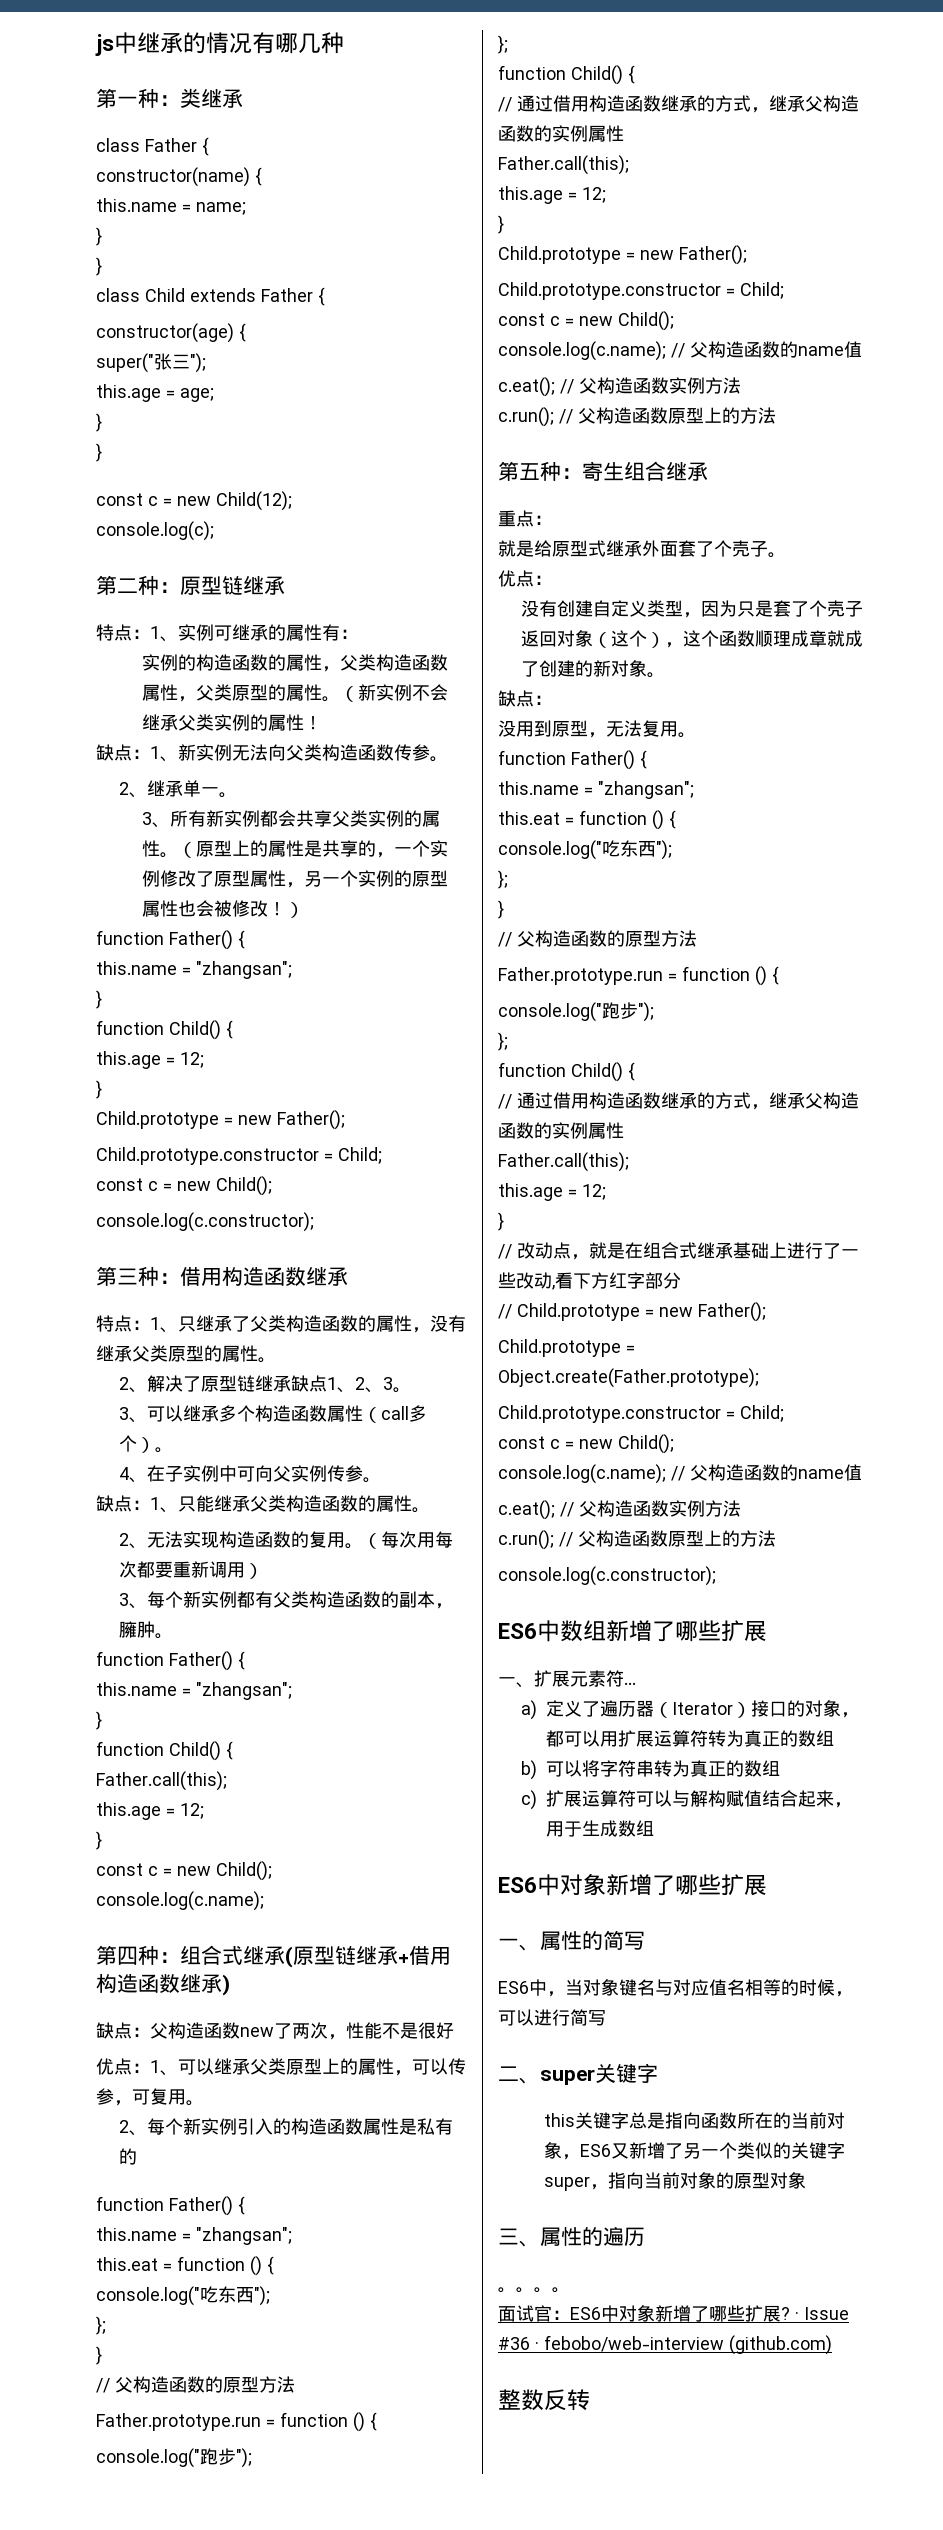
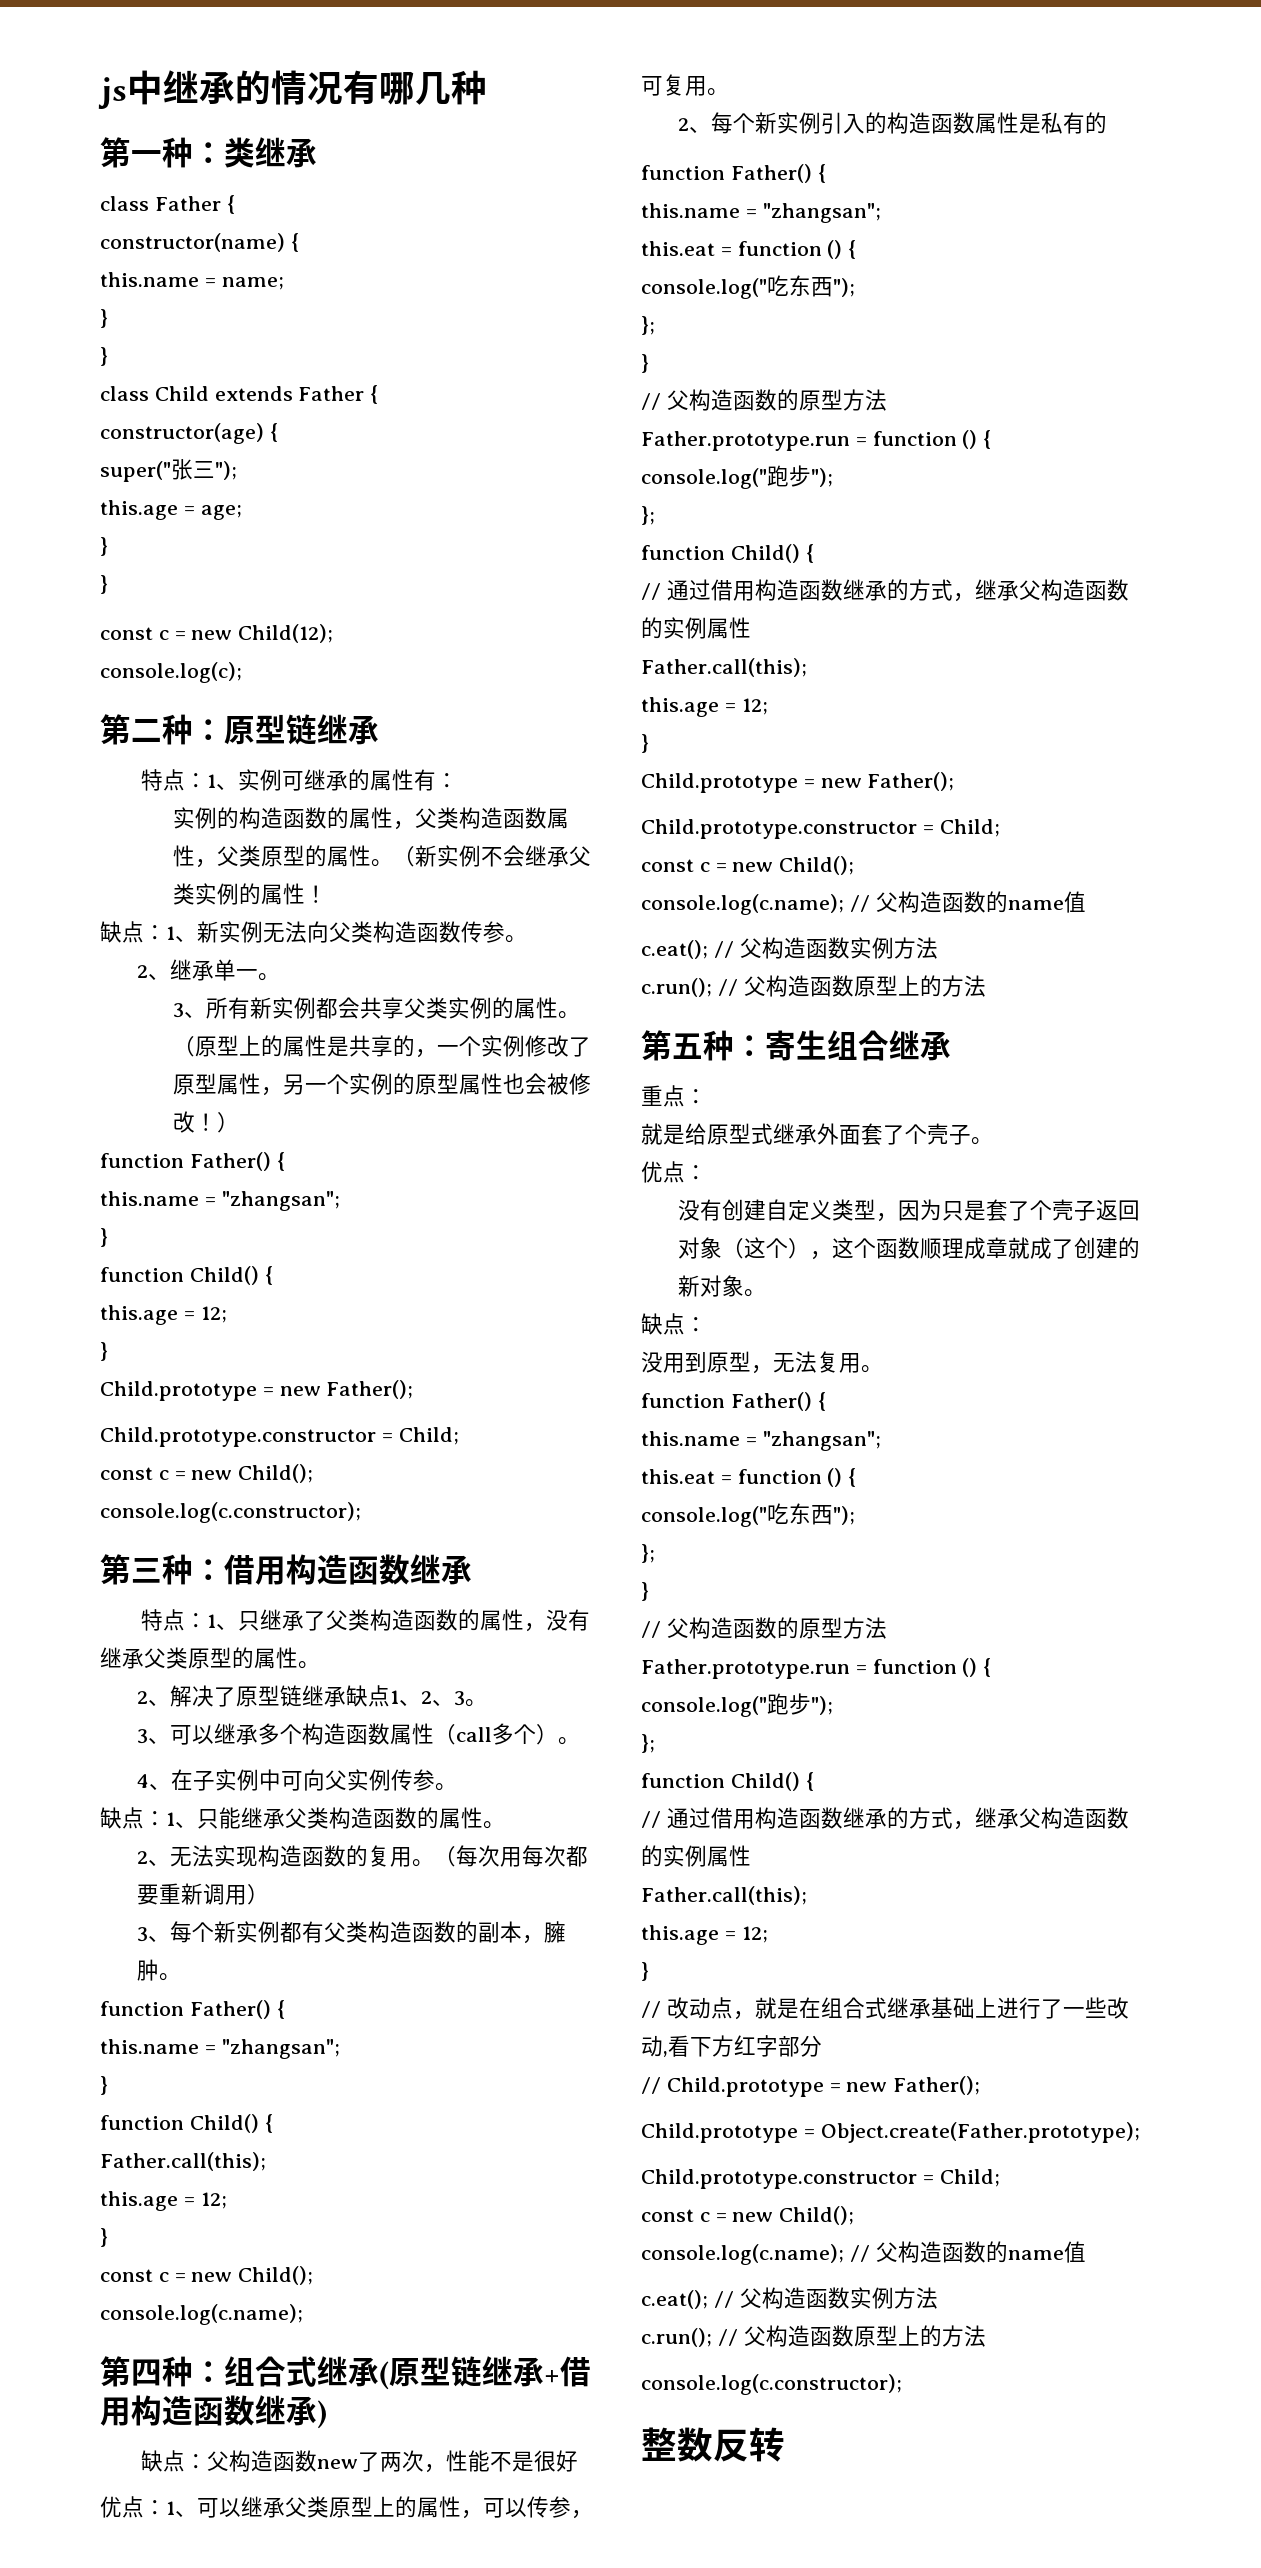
[498,1620,767,1642] [498,1670,636,1688] [521,1700,860,1720] [546,1730,835,1747] [521,1760,781,1780] [521,1790,853,1810] [546,1820,655,1837] [498,1873,767,1896] [498,1930,645,1951] [498,1979,853,1997] [498,2009,606,2026] [498,2063,658,2085] [544,2112,846,2129] [544,2142,846,2160] [544,2172,807,2191] [498,2226,645,2247] [498,2287,570,2293] [498,2305,849,2322] [498,2335,832,2355] // ES6中数组新增了哪些扩展 // 一、扩展元素符... // a)定义了遍历器（Iterator）接口的对象，都可以用扩展运算符转为真正的数组 // b)可以将字符串转为真正的数组 // c)扩展运算符可以与解构赋值结合起来，用于生成数组 // ES6中对象新增了哪些扩展 // 一、属性的简写 // ES6中，当对象键名与对应值名相等的时候，可以进行简写 // 二、super关键字 // this关键字总是指向函数所在的当前对象，ES6又新增了另一个类似的关键字super，指向当前对象的原型对象 // 三、属性的遍历 // 。。。。 // 面试官：ES6中对象新增了哪些扩展? · Issue #36 · febobo/web-interview (github.com) -> (902, 2384) none

